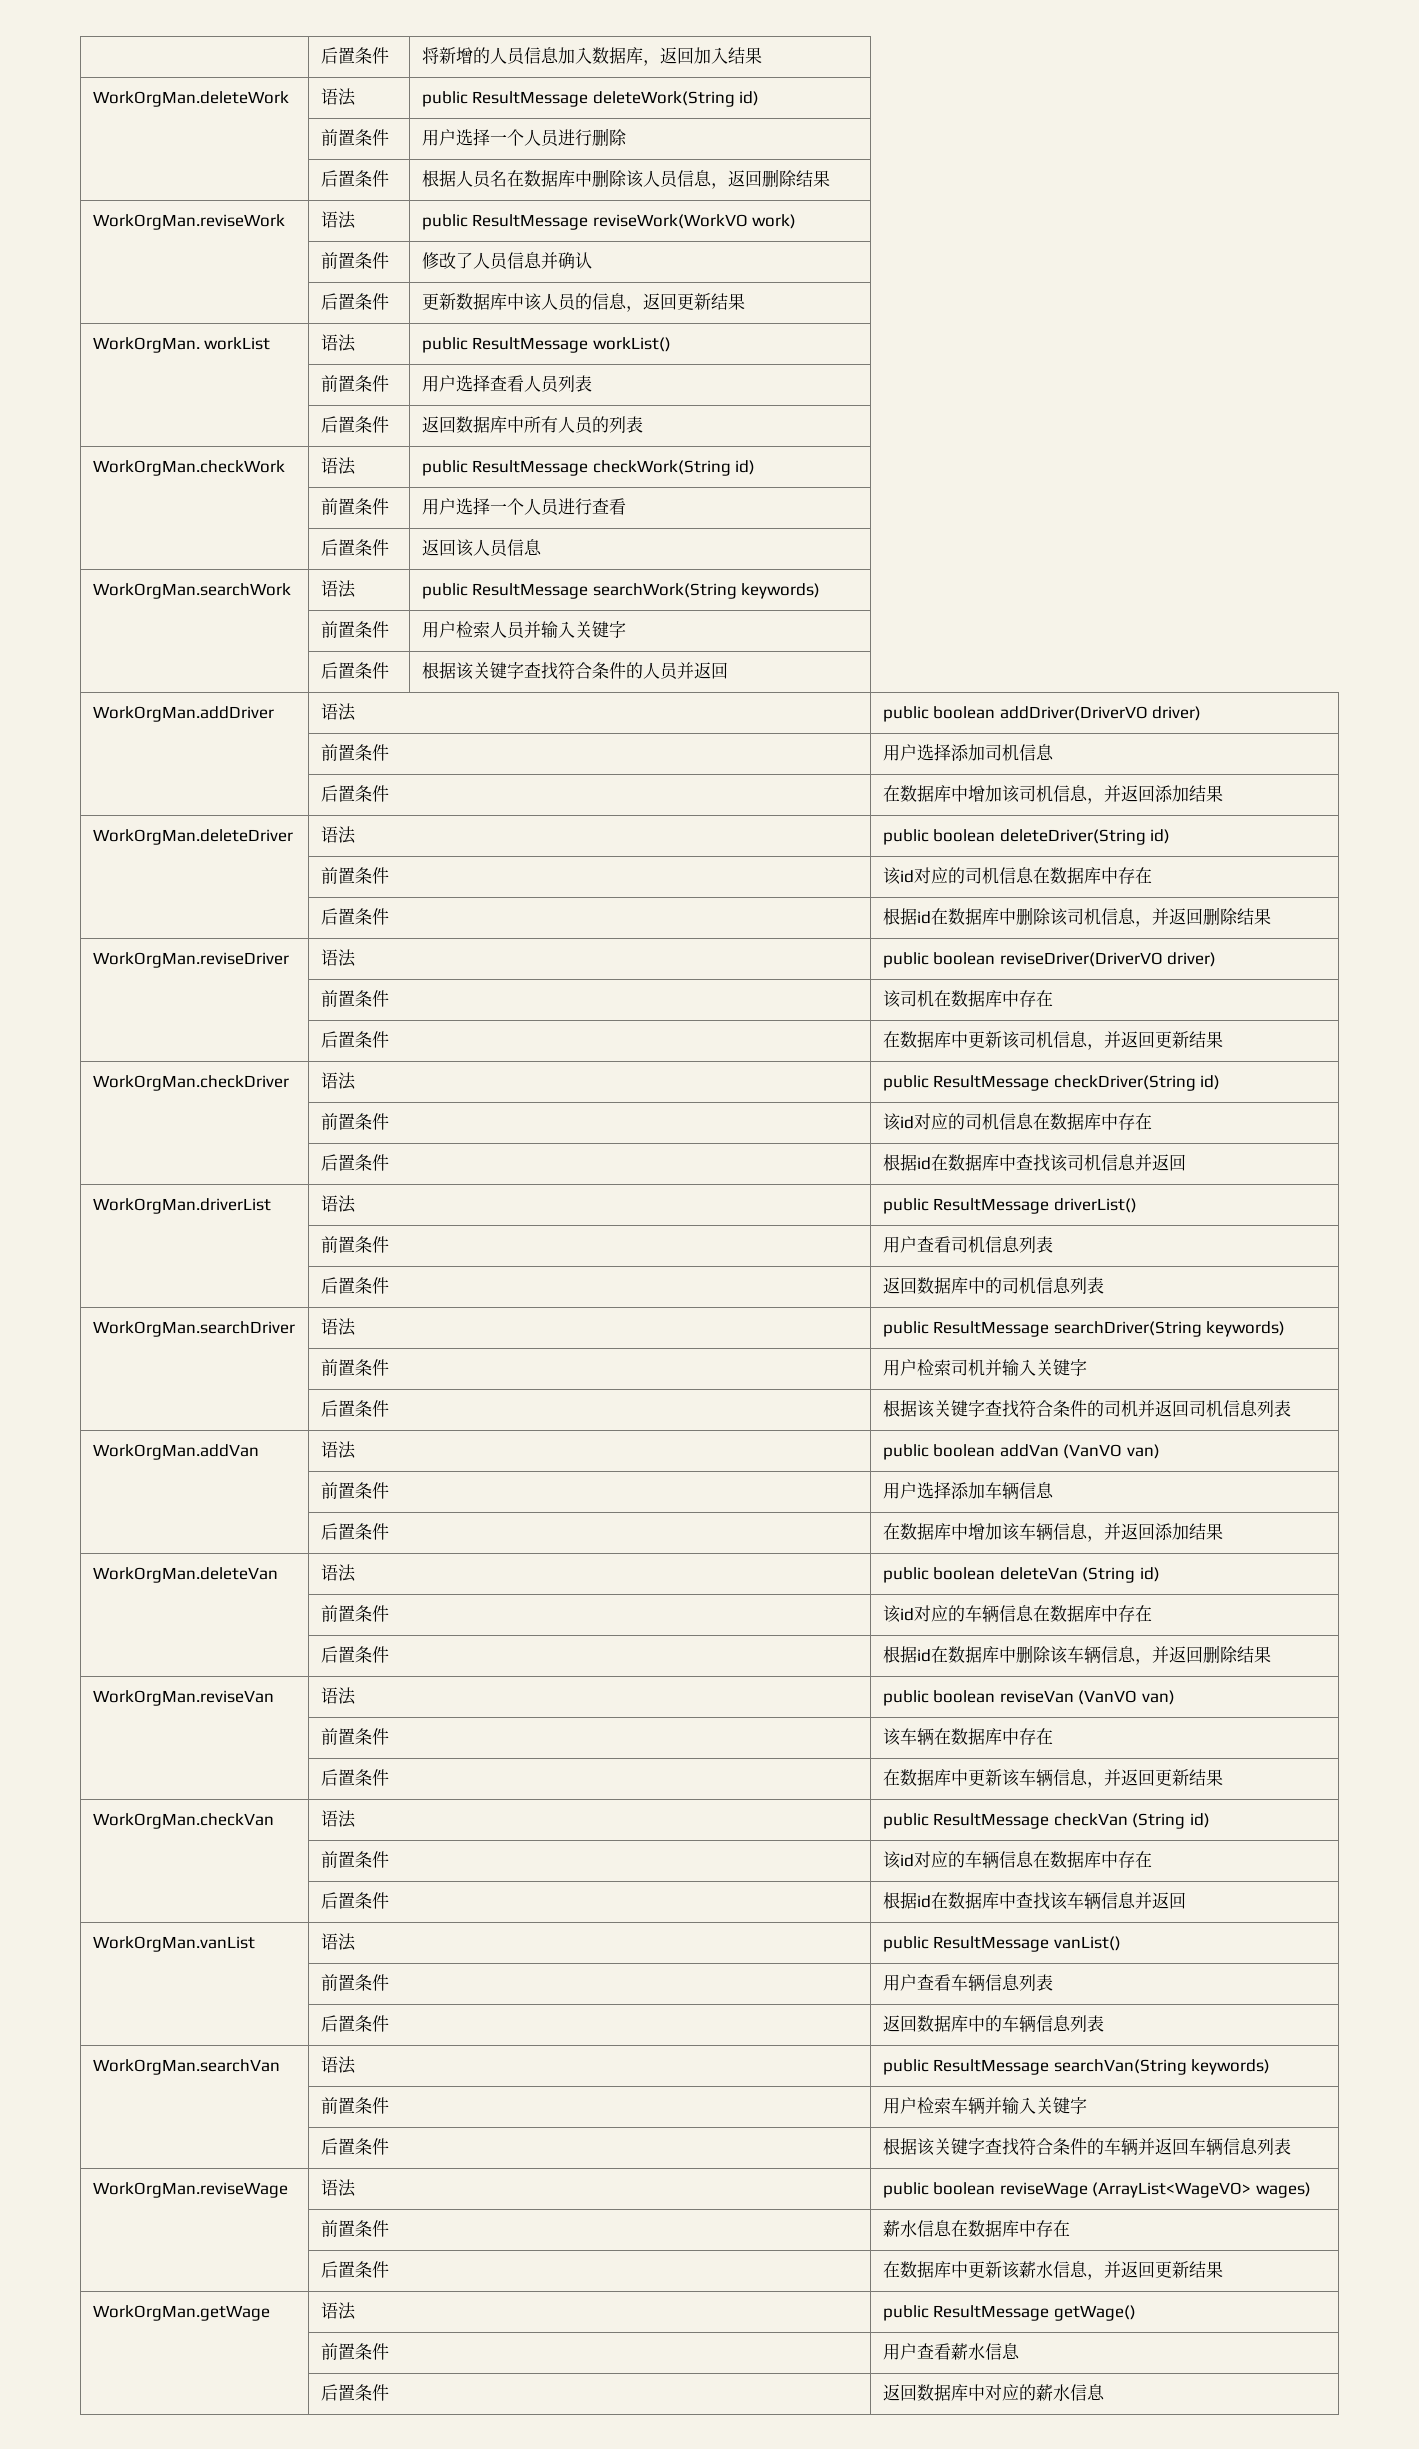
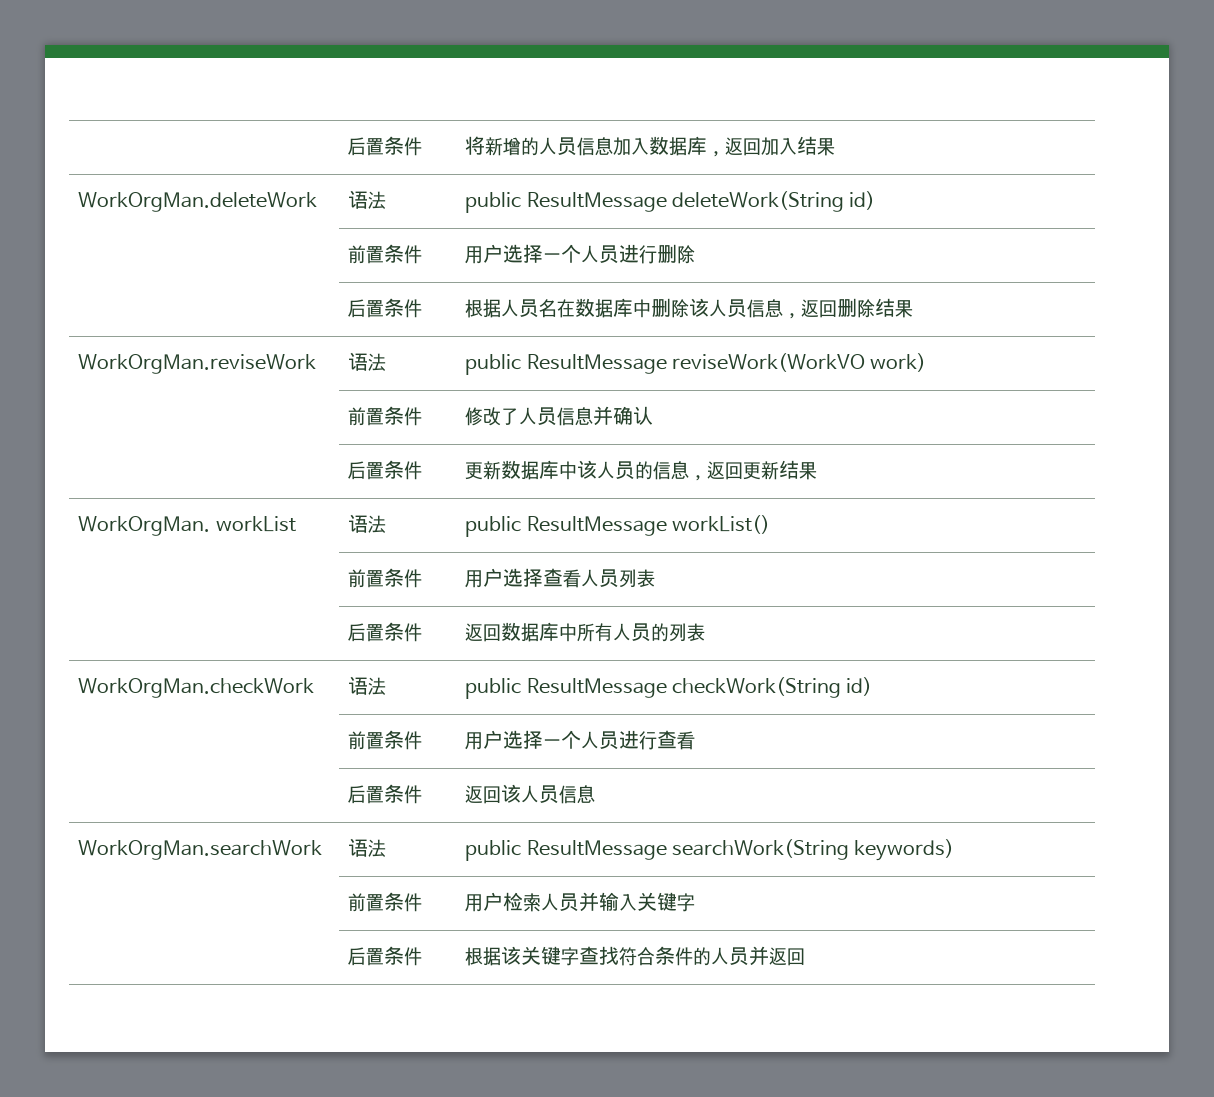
[92,706,274,722] [320,703,356,721] [882,706,1202,722] [320,744,389,761] [882,743,1054,761] [320,785,389,802] [882,785,1223,804] [92,829,293,845] [320,826,356,844] [882,829,1171,845] [320,867,389,884] [882,867,1152,885] [320,908,389,925] [882,907,1271,927] [92,952,289,968] [320,949,356,967] [882,952,1217,968] [320,990,389,1007] [882,990,1053,1008] [320,1031,389,1048] [882,1031,1223,1050] [92,1075,289,1091] [320,1072,356,1090] [882,1075,1221,1091] [320,1113,389,1130] [882,1113,1152,1131] [320,1154,389,1171] [882,1154,1186,1172] [92,1198,271,1214] [320,1195,356,1213] [882,1198,1137,1214] [320,1236,389,1253] [882,1236,1053,1253] [320,1277,389,1294] [882,1277,1104,1294] [92,1321,295,1337] [320,1318,356,1336] [882,1321,1286,1337] [320,1359,389,1376] [882,1359,1087,1376] [320,1400,389,1417] [882,1400,1291,1418] [92,1444,259,1460] [320,1441,356,1459] [882,1444,1160,1460] [320,1482,389,1499] [882,1481,1054,1500] [320,1523,389,1540] [882,1523,1223,1542] [92,1567,278,1583] [320,1564,356,1582] [882,1567,1160,1583] [320,1605,389,1622] [882,1605,1152,1623] [320,1646,389,1663] [882,1645,1271,1665] [92,1690,274,1706] [320,1687,356,1705] [882,1690,1175,1706] [320,1728,389,1745] [882,1728,1053,1746] [320,1769,389,1786] [882,1769,1223,1788] [92,1813,274,1829] [320,1810,356,1828] [882,1813,1210,1829] [320,1851,389,1868] [882,1851,1152,1869] [320,1892,389,1909] [882,1892,1186,1910] [92,1936,255,1952] [320,1933,356,1951] [882,1936,1121,1952] [320,1974,389,1991] [882,1974,1053,1992] [320,2015,389,2032] [882,2015,1104,2033] [92,2059,280,2075] [320,2056,356,2074] [882,2059,1271,2075] [320,2097,389,2114] [882,2097,1087,2115] [320,2138,389,2155] [882,2138,1291,2156] [92,2182,288,2198] [320,2179,356,2197] [882,2182,1311,2198] [320,2220,389,2237] [882,2220,1070,2237] [320,2261,389,2278] [882,2261,1223,2280] [92,2305,270,2321] [320,2302,356,2320] [882,2305,1136,2321] [320,2343,389,2360] [882,2343,1020,2360] [320,2384,389,2401] [882,2384,1105,2401] // WorkOrgMan.addDriver | 语法 | public boolean addDriver(DriverVO driver) // | 前置条件 | 用户选择添加司机信息 // | 后置条件 | 在数据库中增加该司机信息，并返回添加结果 // WorkOrgMan.deleteDriver | 语法 | public boolean deleteDriver(String id) // | 前置条件 | 该id对应的司机信息在数据库中存在 // | 后置条件 | 根据id在数据库中删除该司机信息，并返回删除结果 // WorkOrgMan.reviseDriver | 语法 | public boolean reviseDriver(DriverVO driver) // | 前置条件 | 该司机在数据库中存在 // | 后置条件 | 在数据库中更新该司机信息，并返回更新结果 // WorkOrgMan.checkDriver | 语法 | public ResultMessage checkDriver(String id) // | 前置条件 | 该id对应的司机信息在数据库中存在 // | 后置条件 | 根据id在数据库中查找该司机信息并返回 // WorkOrgMan.driverList | 语法 | public ResultMessage driverList() // | 前置条件 | 用户查看司机信息列表 // | 后置条件 | 返回数据库中的司机信息列表 // WorkOrgMan.searchDriver | 语法 | public ResultMessage searchDriver(String keywords) // | 前置条件 | 用户检索司机并输入关键字 // | 后置条件 | 根据该关键字查找符合条件的司机并返回司机信息列表 // WorkOrgMan.addVan | 语法 | public boolean addVan (VanVO van) // | 前置条件 | 用户选择添加车辆信息 // | 后置条件 | 在数据库中增加该车辆信息，并返回添加结果 // WorkOrgMan.deleteVan | 语法 | public boolean deleteVan (String id) // | 前置条件 | 该id对应的车辆信息在数据库中存在 // | 后置条件 | 根据id在数据库中删除该车辆信息，并返回删除结果 // WorkOrgMan.reviseVan | 语法 | public boolean reviseVan (VanVO van) // | 前置条件 | 该车辆在数据库中存在 // | 后置条件 | 在数据库中更新该车辆信息，并返回更新结果 // WorkOrgMan.checkVan | 语法 | public ResultMessage checkVan (String id) // | 前置条件 | 该id对应的车辆信息在数据库中存在 // | 后置条件 | 根据id在数据库中查找该车辆信息并返回 // WorkOrgMan.vanList | 语法 | public ResultMessage vanList() // | 前置条件 | 用户查看车辆信息列表 // | 后置条件 | 返回数据库中的车辆信息列表 // WorkOrgMan.searchVan | 语法 | public ResultMessage searchVan(String keywords) // | 前置条件 | 用户检索车辆并输入关键字 // | 后置条件 | 根据该关键字查找符合条件的车辆并返回车辆信息列表 // WorkOrgMan.reviseWage | 语法 | public boolean reviseWage (ArrayList<WageVO> wages) // | 前置条件 | 薪水信息在数据库中存在 // | 后置条件 | 在数据库中更新该薪水信息，并返回更新结果 // WorkOrgMan.getWage | 语法 | public ResultMessage getWage() // | 前置条件 | 用户查看薪水信息 // | 后置条件 | 返回数据库中对应的薪水信息 -> (806, 957) none

